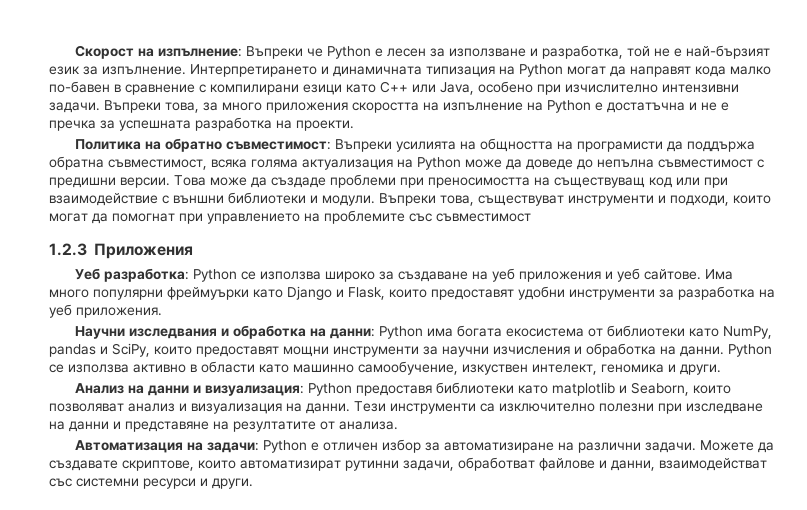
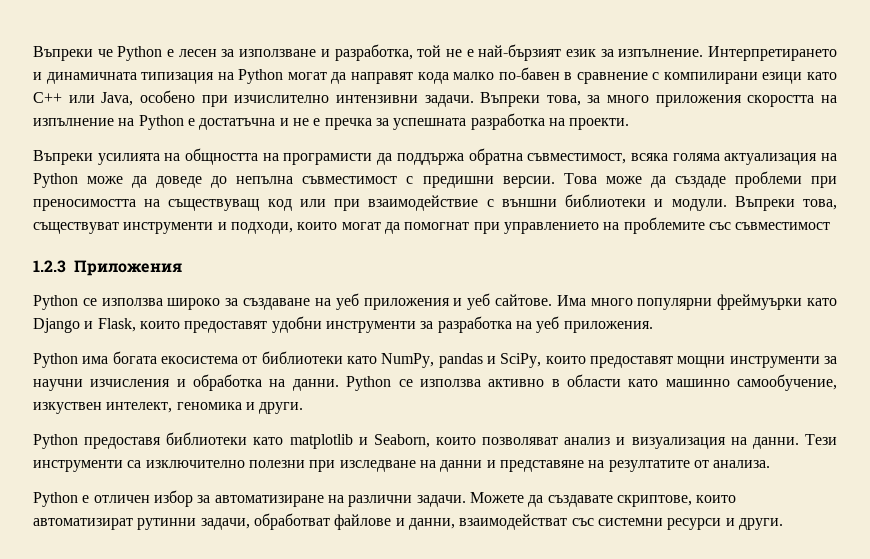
[75,45,243,59] Скорост на изпълнение: -> (33, 53) none
[75,138,332,152] Политика на обратно съвместимост: -> (630, 124) none
[75,268,190,282] Уеб разработка: -> (182, 268) none
[75,325,376,339] Научни изследвания и обработка на данни: -> (653, 327) none
[75,383,305,396] Анализ на данни и визуализация: -> (304, 408) none
[75,440,260,453] Автоматизация на задачи: -> (771, 464) none

